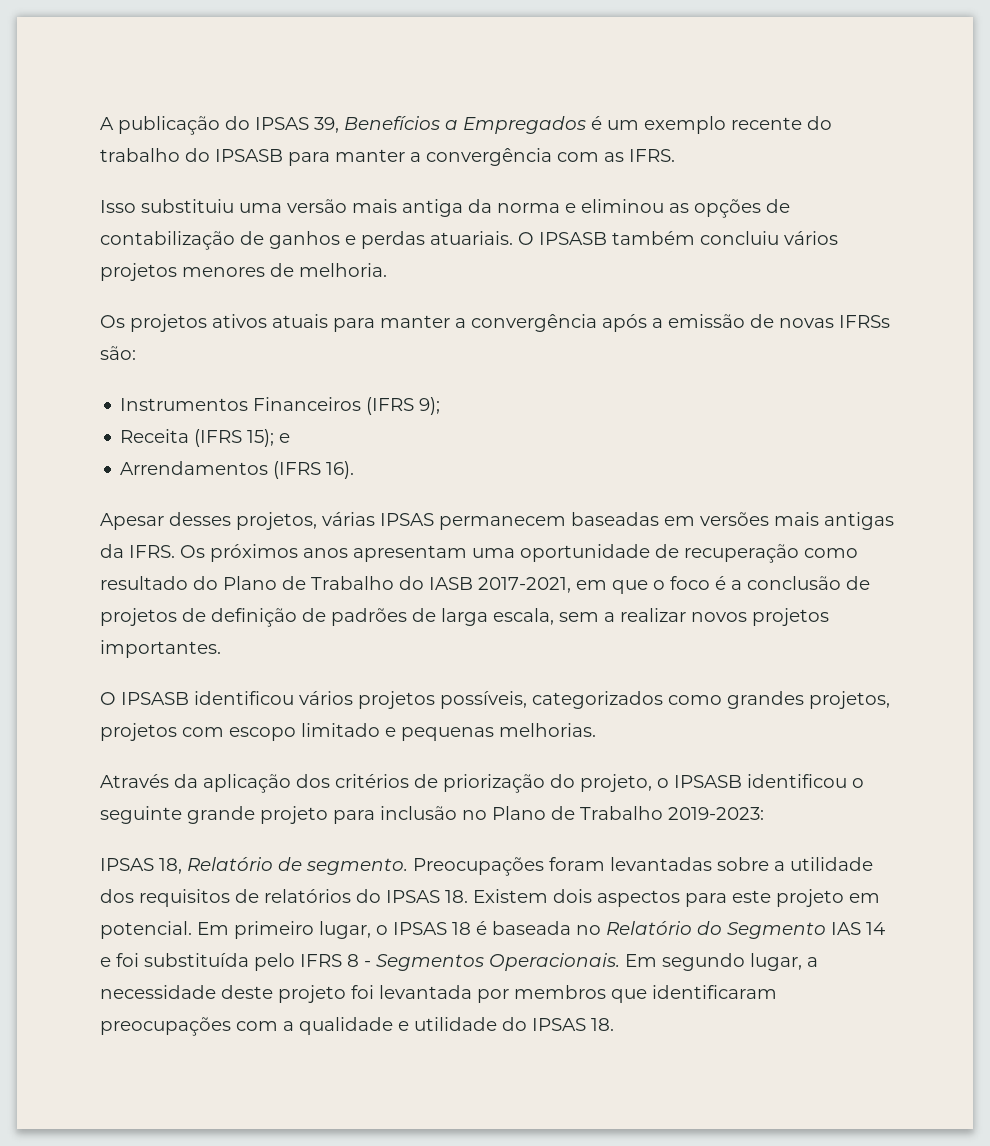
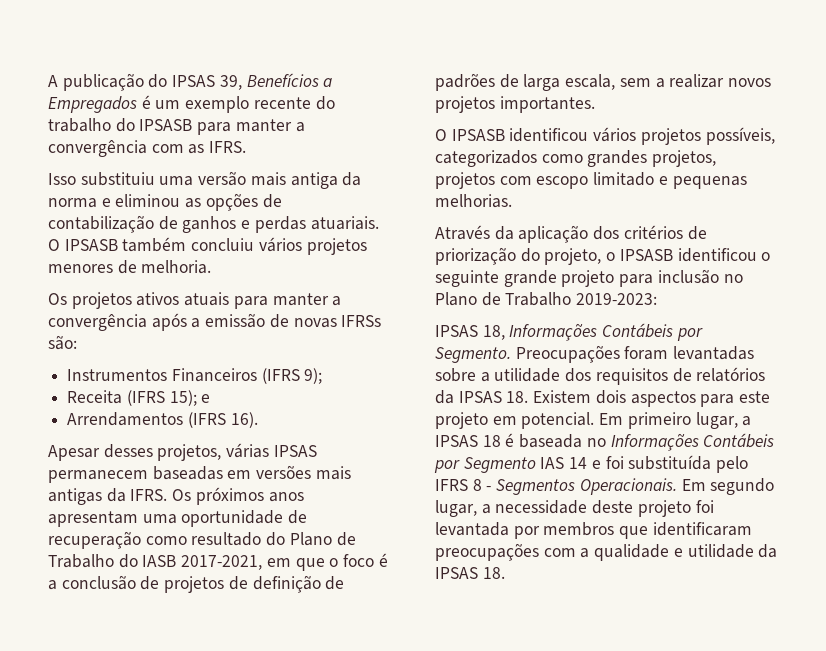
[187,857,408,875] Relatório de segmento. -> [509,323,703,341] [435,347,511,363] Informações Contábeis por Segmento.
[356,889,381,903] do -> [435,390,454,404] da
[376,925,388,935] o -> [742,416,752,426] a
[606,921,722,935] Relatório do -> [610,433,775,451] [434,460,460,473] Informações Contábeis por
[502,1017,527,1031] do -> [758,544,778,558] da

